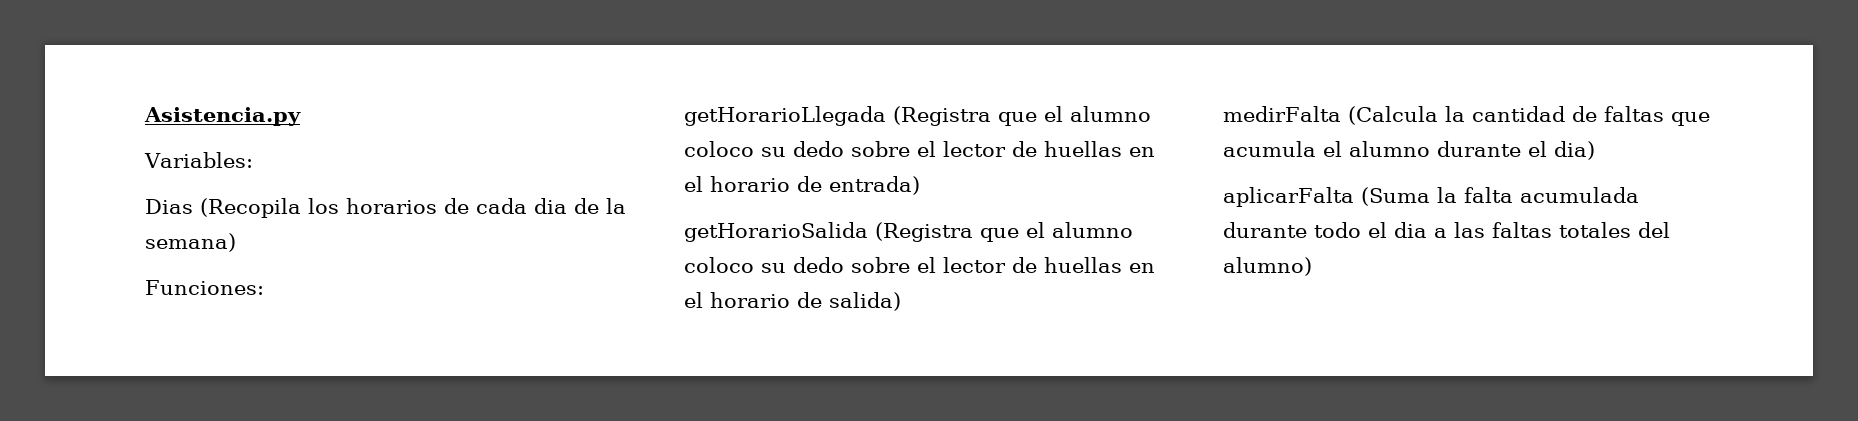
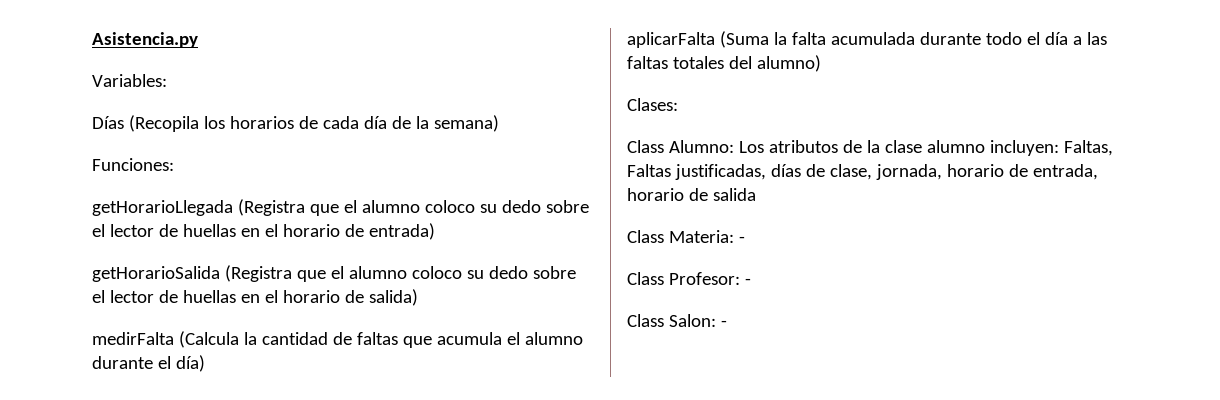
[145,199,193,214] Dias -> [92,116,124,129] Días
[534,198,567,214] dia -> [363,116,387,129] día
[1554,141,1595,160] dia) -> [175,355,205,372] día)
[1394,222,1427,238] dia -> [1044,32,1068,45] día
(1312, 266) none -> [627,98,678,111] [627,140,1113,156] [627,164,1098,180] [627,188,756,201] [627,230,745,243] [627,272,751,285] [627,314,727,327] // Clases: // Class Alumno: Los atributos de la clase alumno incluyen: Faltas, Faltas justificadas, días de clase, jornada, horario de entrada, horario de salida // Class Materia: - // Class Profesor: - // Class Salon: -

